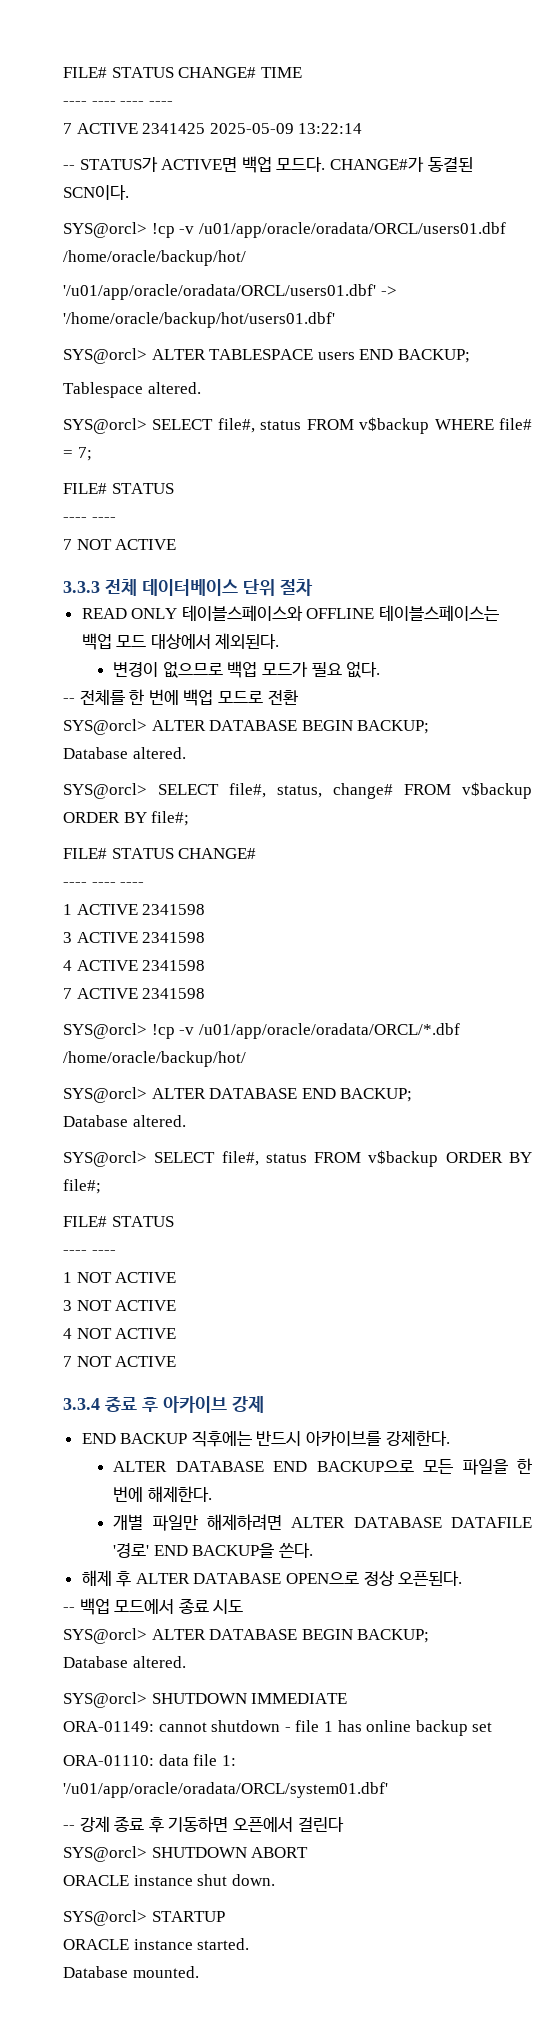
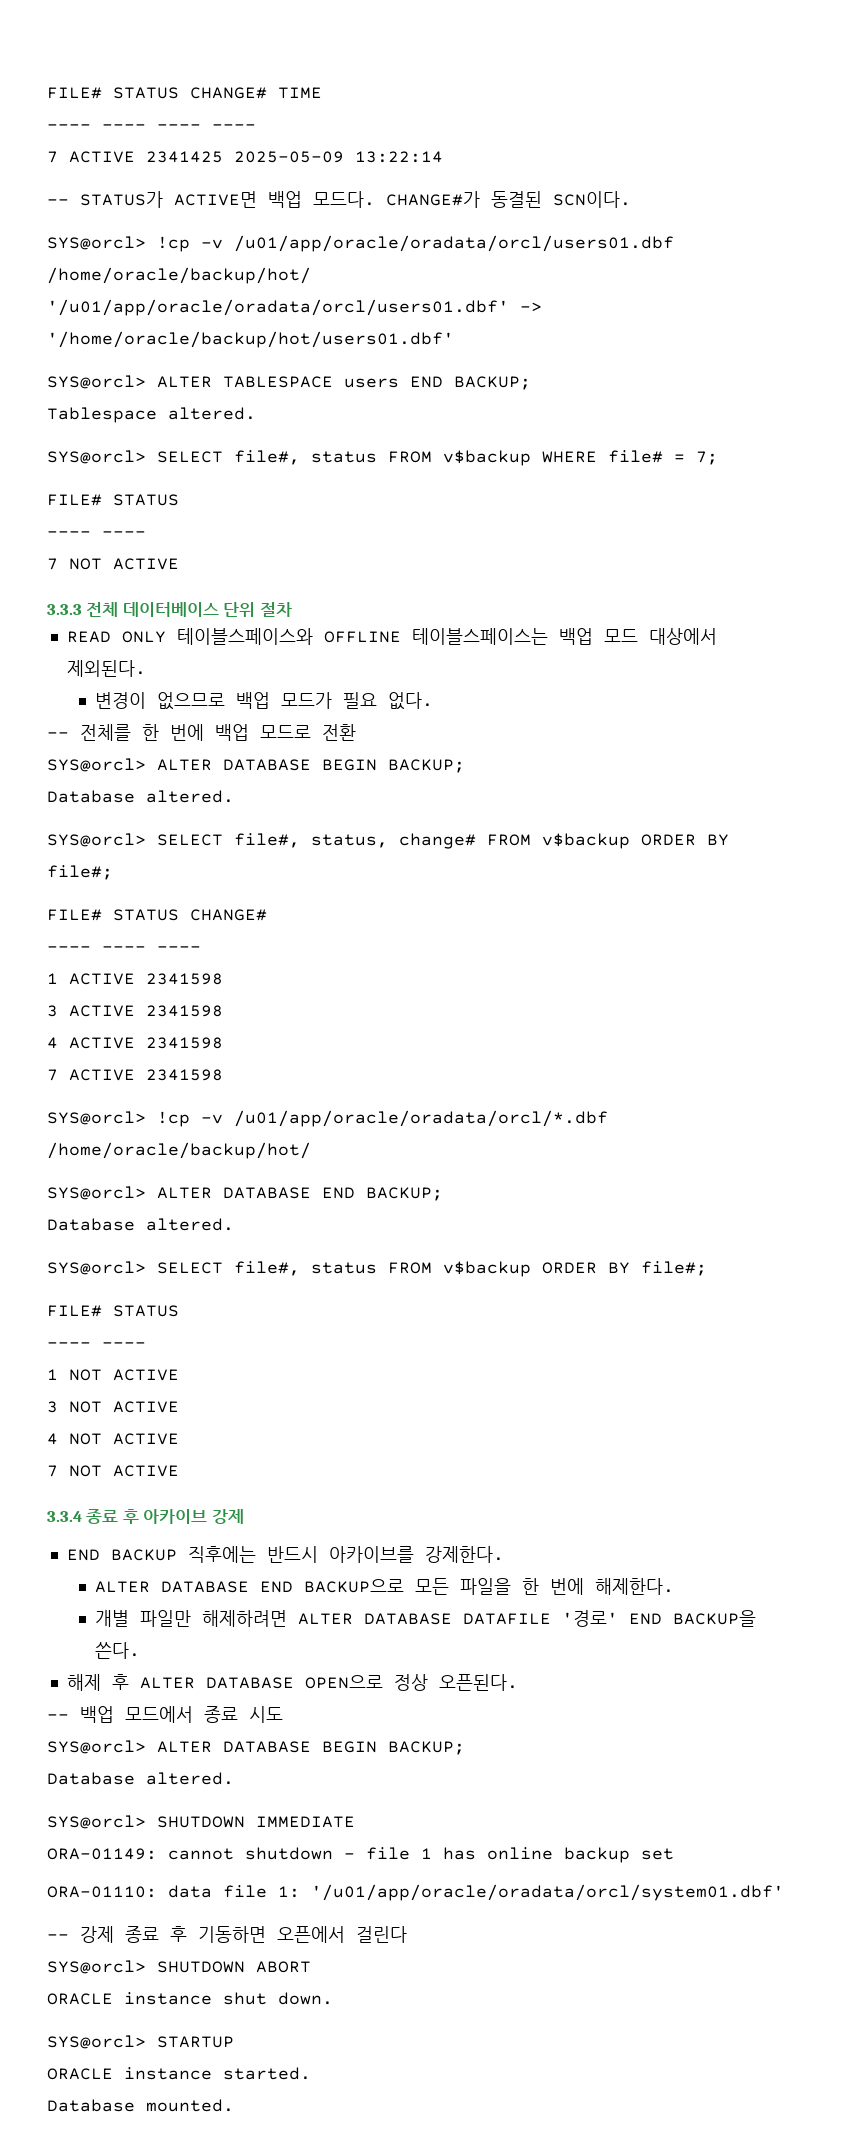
[198,222,506,238] [63,250,246,266] [63,284,376,300] /u01/app/oracle/oradata/ORCL/users01.dbf /home/oracle/backup/hot/ // '/u01/app/oracle/oradata/ORCL/users01.dbf' -> [234,235,674,252] [47,267,311,284] [47,299,509,316] /u01/app/oracle/oradata/orcl/users01.dbf /home/oracle/backup/hot/ // '/u01/app/oracle/oradata/orcl/users01.dbf'
[198,1023,460,1039] /u01/app/oracle/oradata/ORCL/*.dbf -> [234,1110,608,1127] /u01/app/oracle/oradata/orcl/*.dbf
[63,1782,388,1798] '/u01/app/oracle/oradata/ORCL/system01.dbf' -> [311,1884,784,1901] '/u01/app/oracle/oradata/orcl/system01.dbf'

